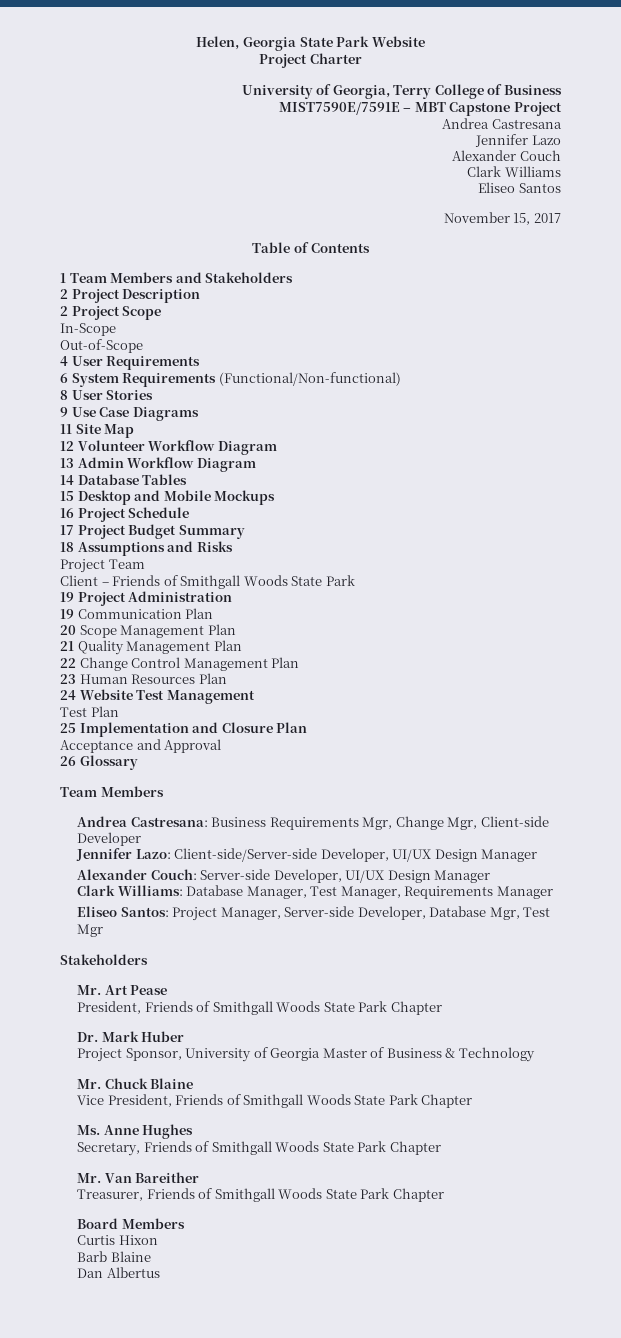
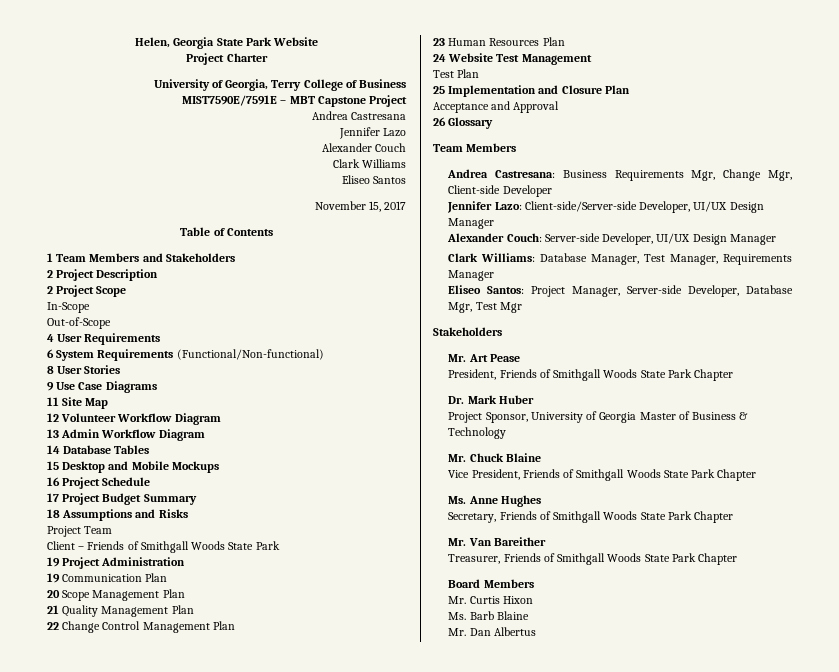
(185, 1223) none -> [448,596,467,604] Mr.
(158, 1240) none -> [448,612,467,620] Ms.
(151, 1256) none -> [448,628,467,636] Mr.

